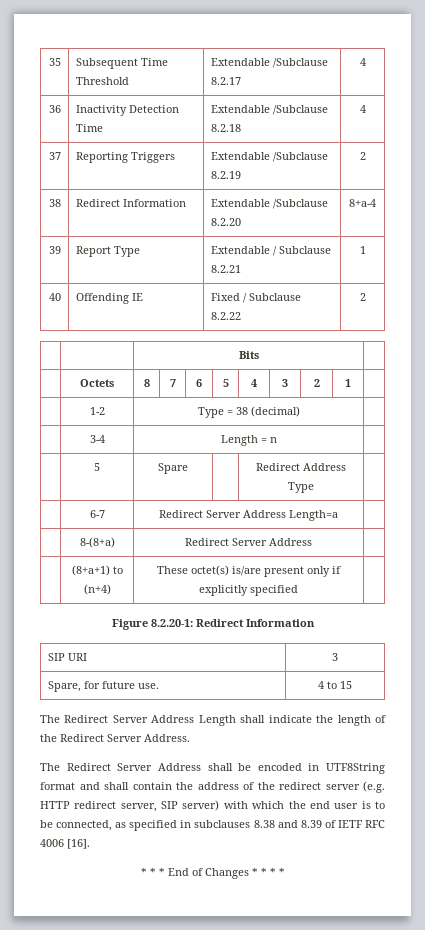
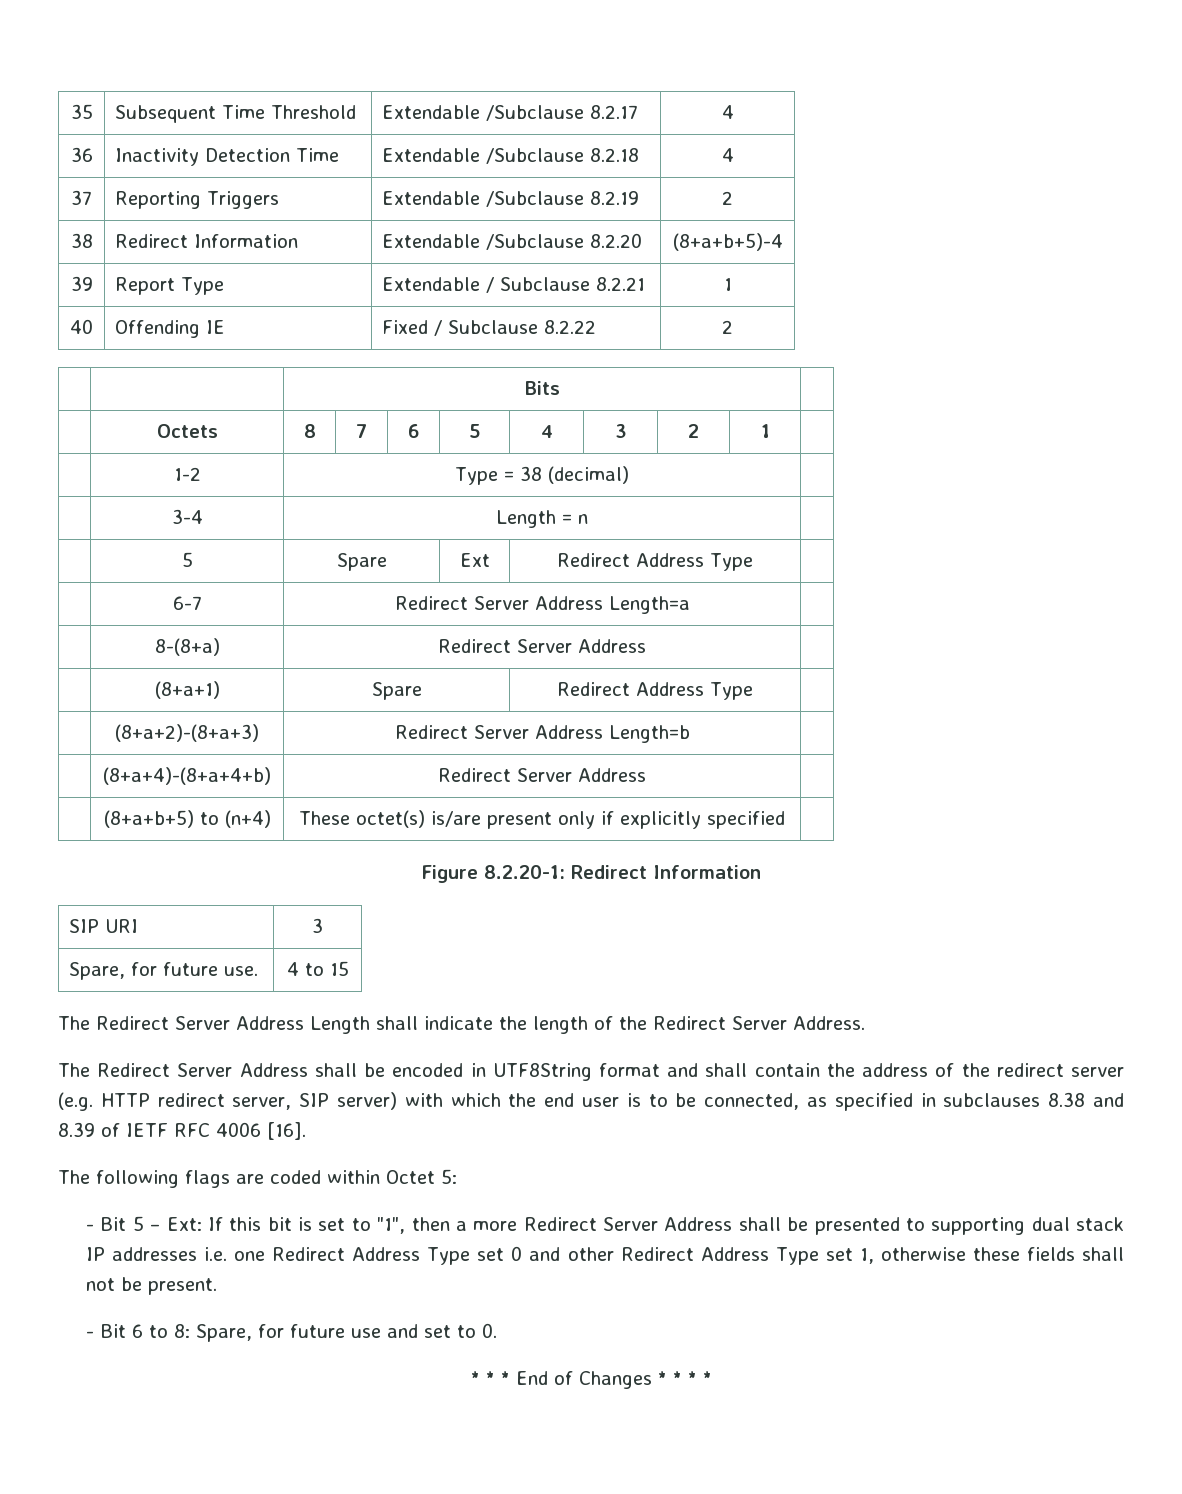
[349,199,376,207] 8+a-4 -> [672,233,783,251] (8+a+b+5)-4
(188, 468) none -> [459,553,490,567] Ext
(110, 570) none -> [371,682,422,700] [557,682,754,700] [115,724,259,742] [394,725,690,743] [103,767,271,785] [438,768,646,782] [103,810,194,828] | Spare | Redirect Address Type | // | (8+a+2)-(8+a+3) | Redirect Server Address Length=b | // | (8+a+4)-(8+a+4+b) | Redirect Server Address | // | (8+a+b+5)
(90, 844) none -> [58,1169,457,1188] [86,1216,1124,1235] [86,1246,1125,1265] [86,1277,218,1295] [86,1323,498,1342] // The following flags are coded within Octet 5: // - Bit 5 – Ext: If this bit is set to "1", then a more Redirect Server Address shall be presented to supporting dual stack IP addresses i.e. one Redirect Address Type set 0 and other Redirect Address Type set 1, otherwise these fields shall not be present. // - Bit 6 to 8: Spare, for future use and set to 0.

